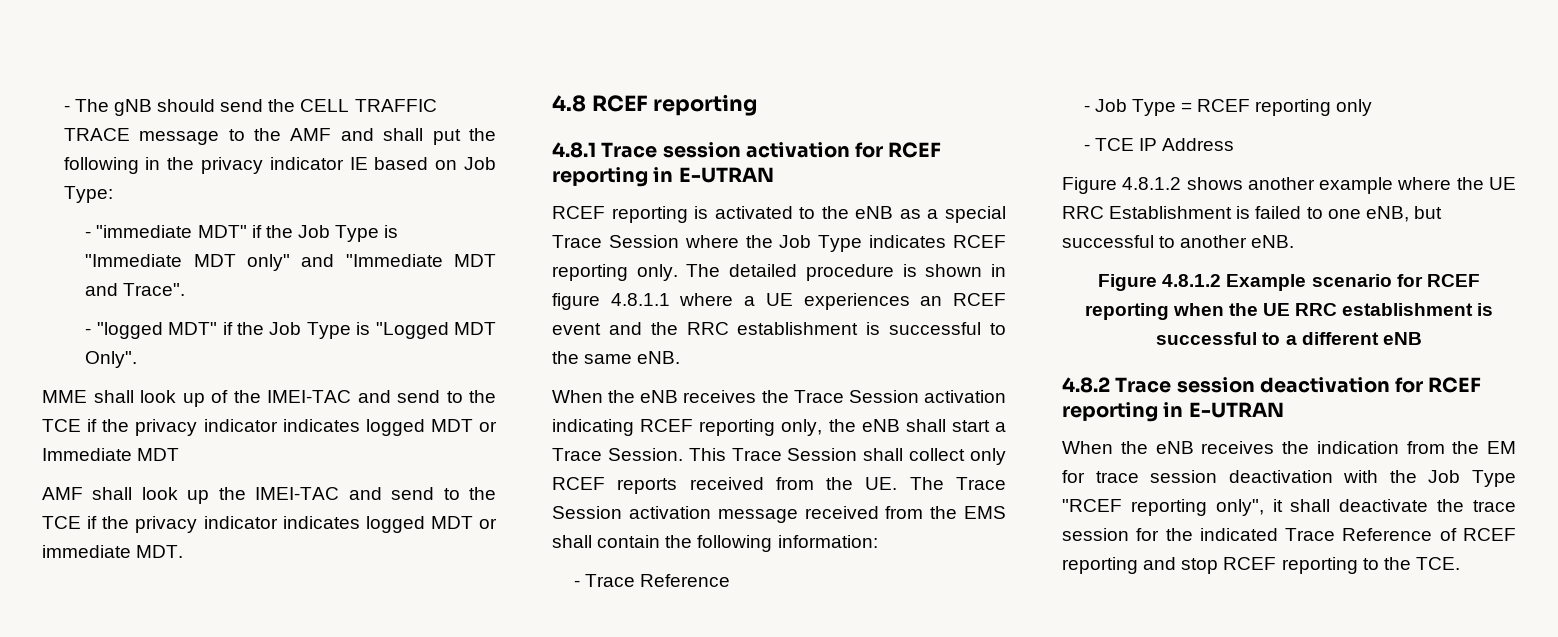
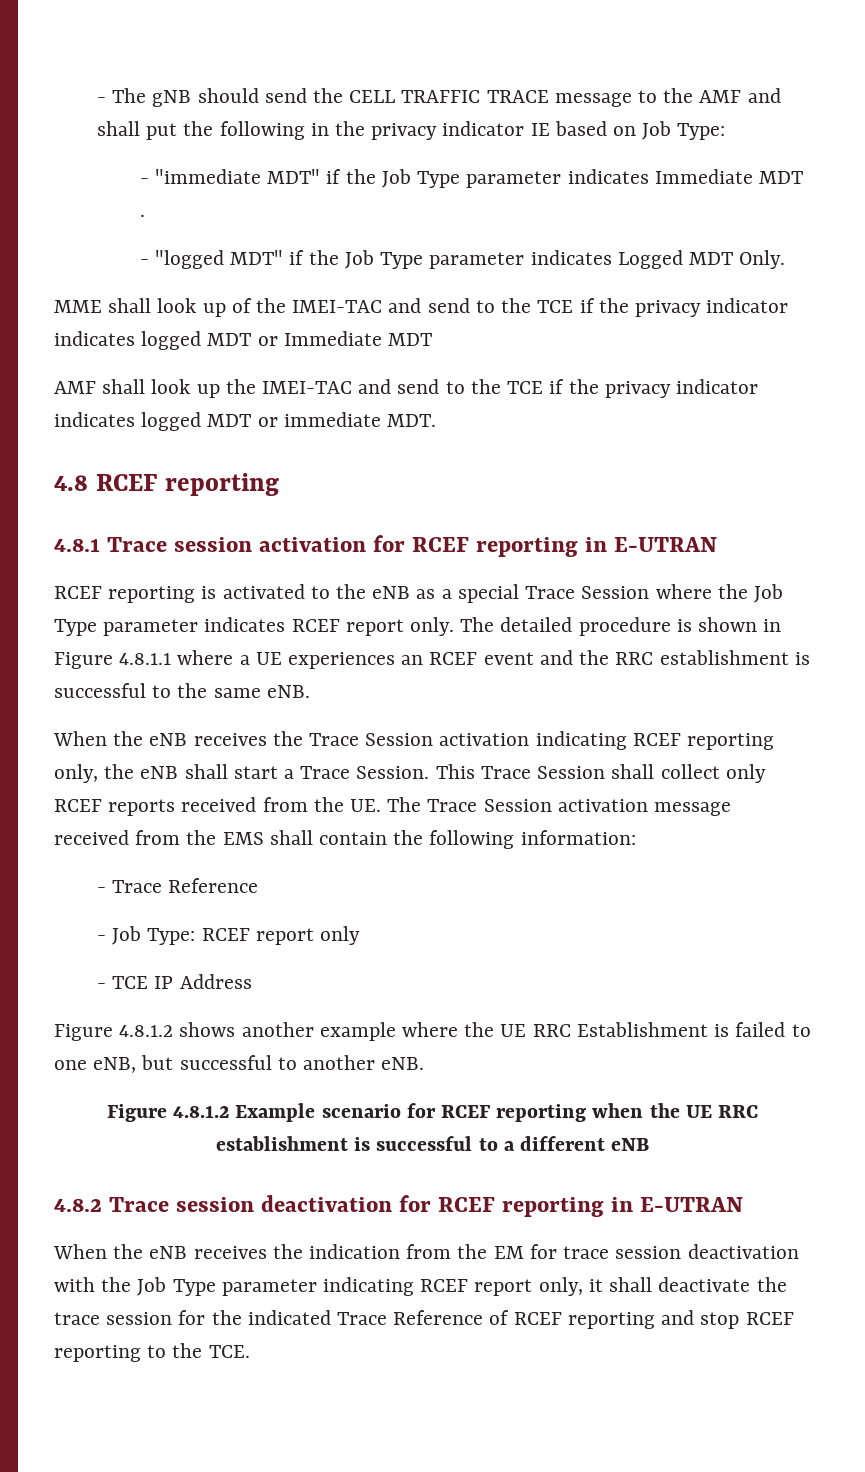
[384,225,399,238] [85,254,496,271] [85,283,186,296] is "Immediate MDT only" and "Immediate MDT and Trace". -> [466,169,803,188] [139,214,145,217] parameter indicates Immediate MDT .
[356,322,497,339] [85,351,138,368] is "Logged MDT Only". -> [429,250,786,269] parameter indicates Logged MDT Only.
(863, 243) none -> [103,619,199,636] parameter
[552,264,628,281] reporting -> [345,619,404,636] report
[552,293,600,310] figure -> [54,652,113,669] Figure
[1131,99,1332,116] Type = RCEF reporting -> [147,928,314,945] Type: RCEF report
[1062,499,1264,516] "RCEF reporting only", -> [221,1277,583,1296] parameter indicating RCEF report only,

